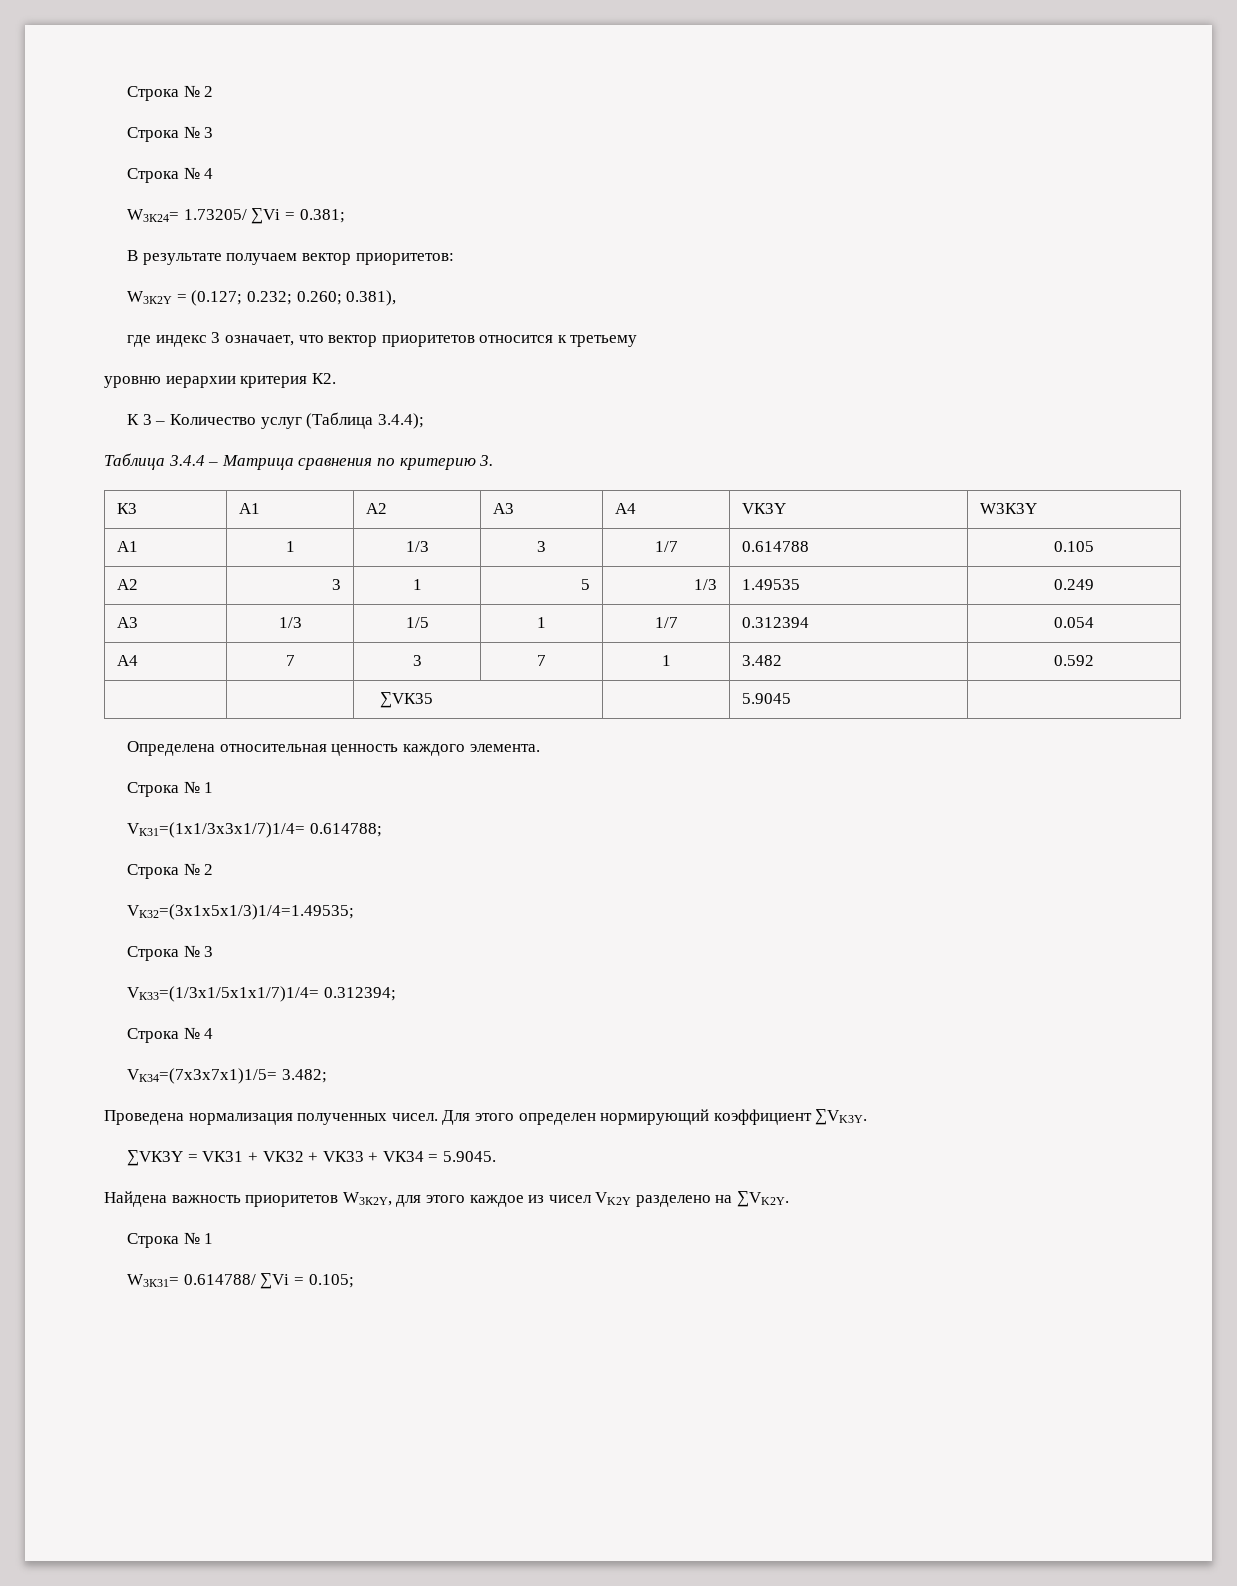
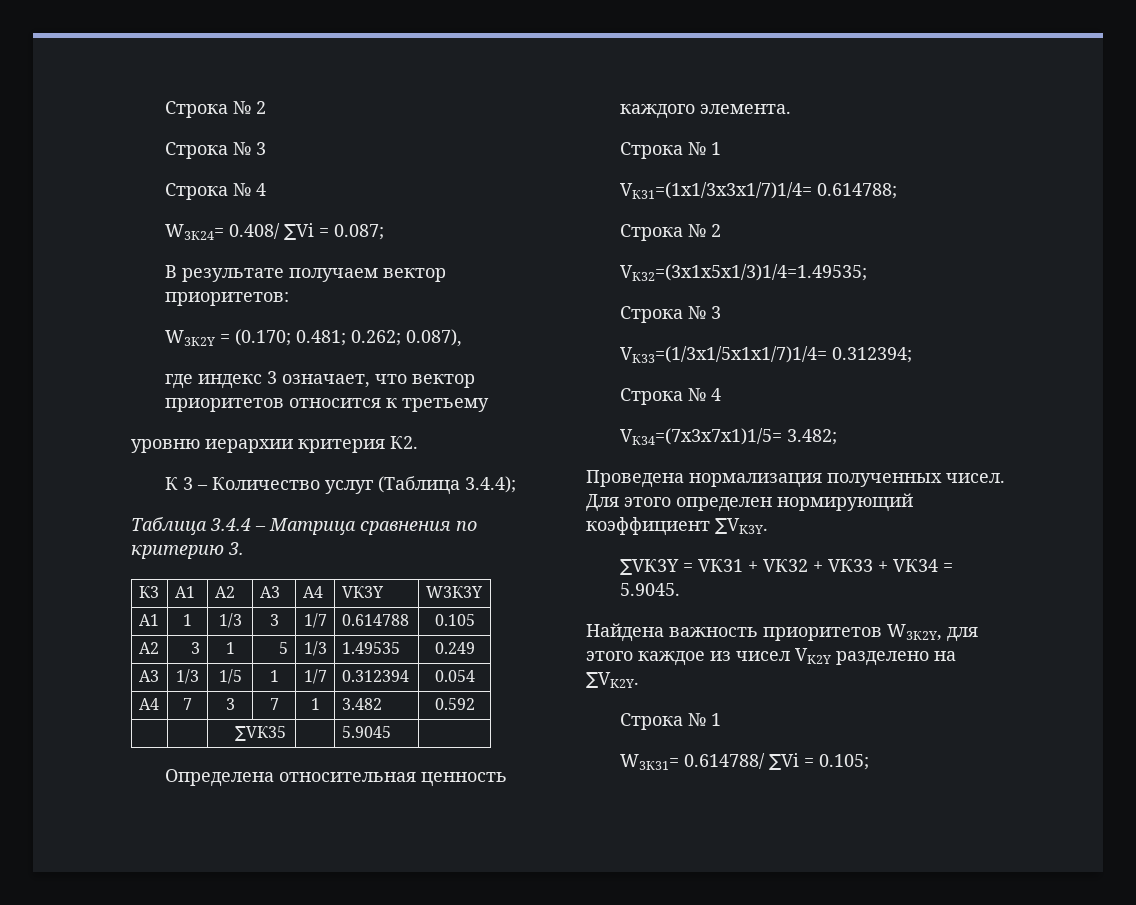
[183,208,345,224] 1.73205/ ∑Vi = 0.381; -> [229,223,385,240] 0.408/ ∑Vi = 0.087;
[191,290,397,306] (0.127; 0.232; 0.260; 0.381), -> [235,329,463,347] (0.170; 0.481; 0.262; 0.087),

